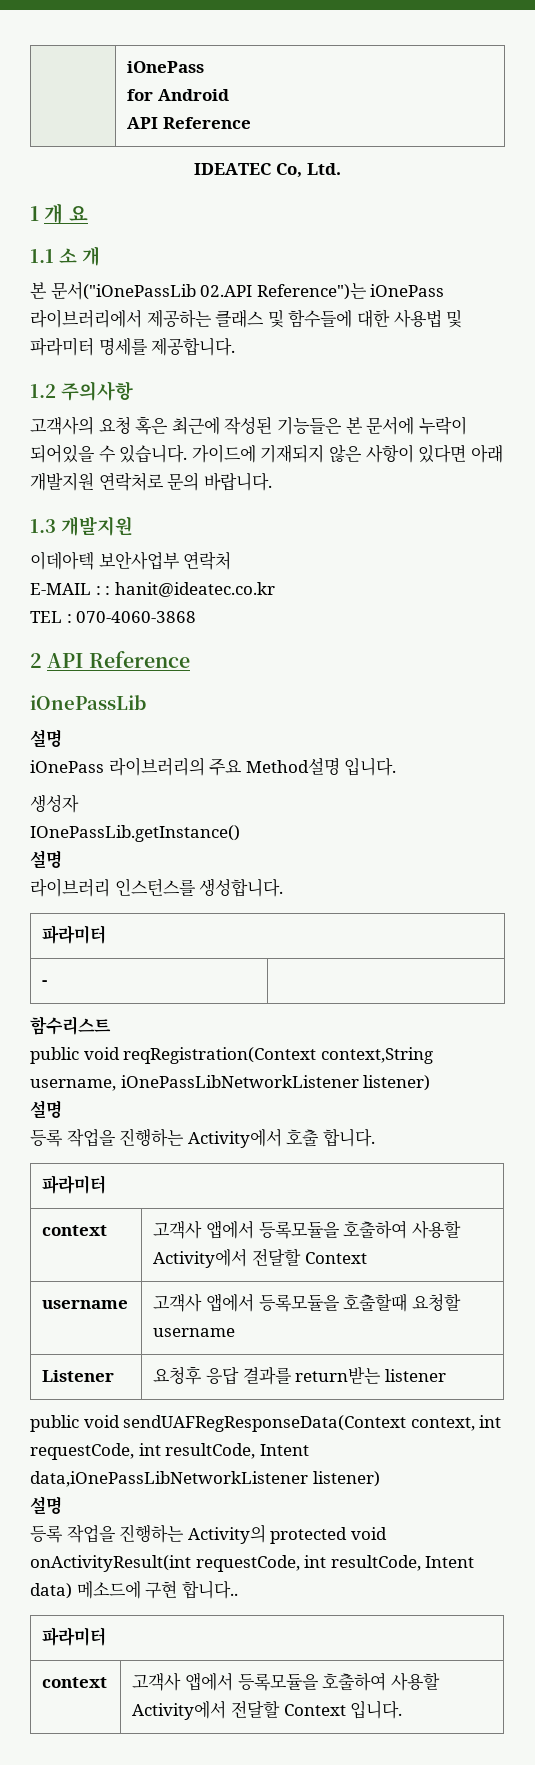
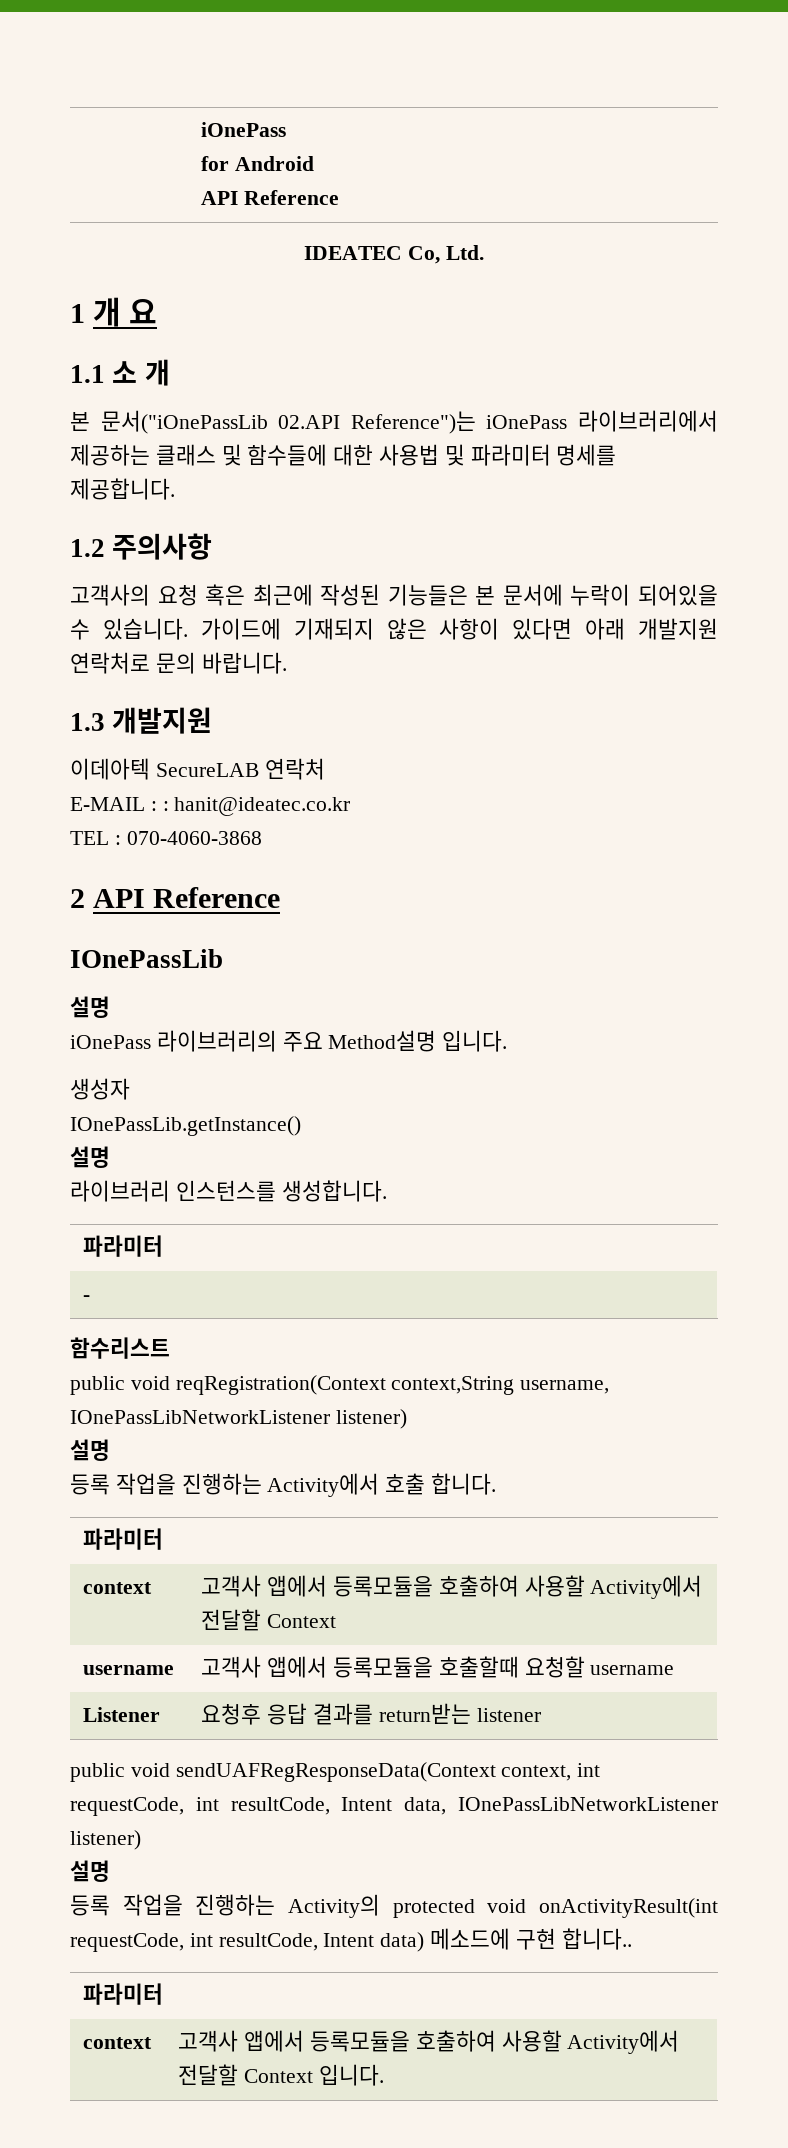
[98,551,180,570] 보안사업부 -> [155,763,259,777] SecureLAB
[30,695,146,710] iOnePassLib -> [70,949,223,968] IOnePassLib
[120,1075,359,1088] iOnePassLibNetworkListener -> [70,1410,330,1424] IOnePassLibNetworkListener
[30,1471,308,1487] data,iOnePassLibNetworkListener -> [404,1797,718,1815] data, IOnePassLibNetworkListener

